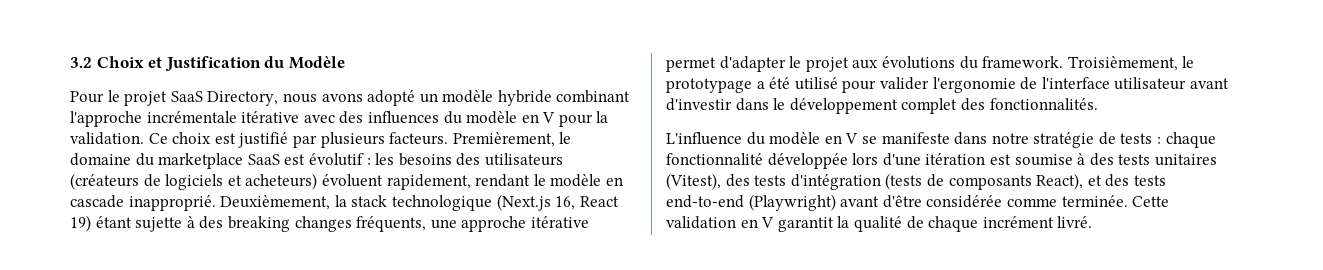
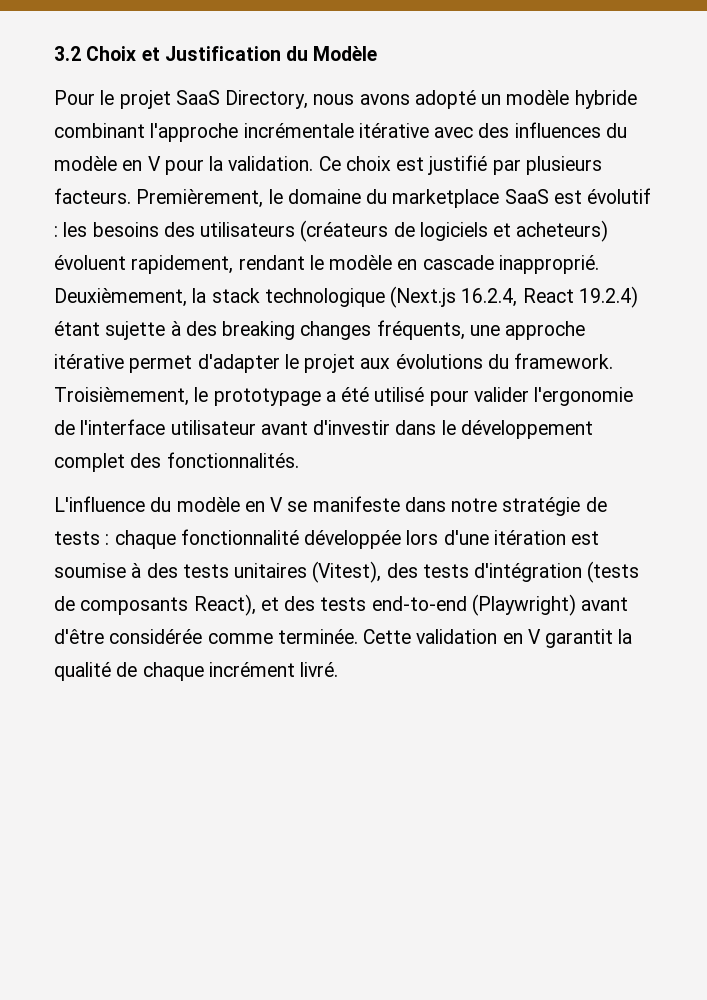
[555,196,619,210] [70,215,91,232] 16, React 19) -> [461,286,638,308] 16.2.4, React 19.2.4)

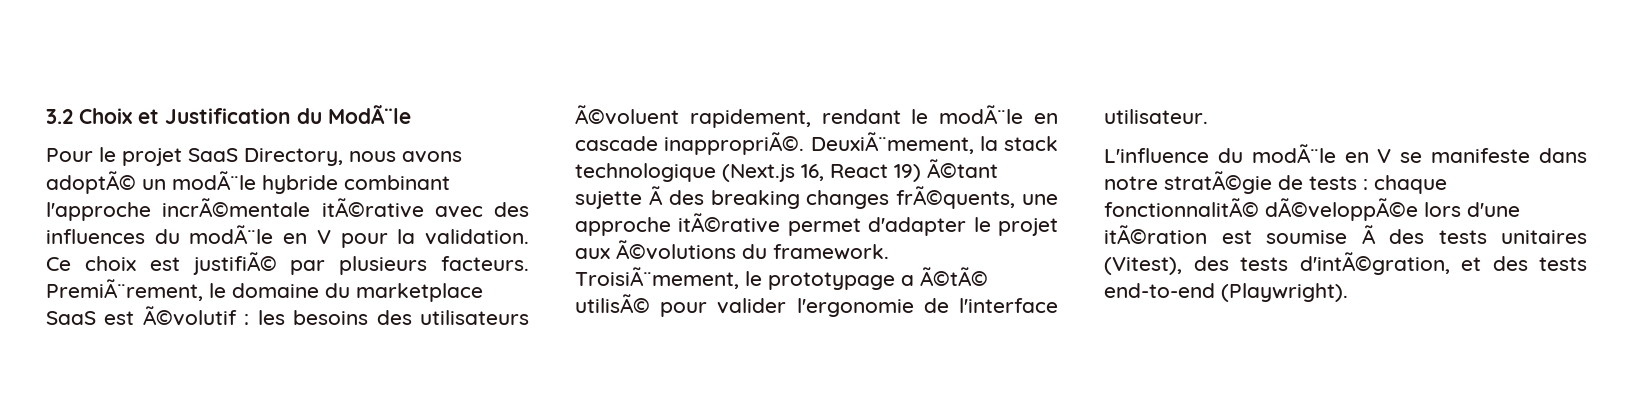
[313,46,378,61] Modèle -> [328,105,411,124] ModÃ¨le
[414,90,570,109] adopté un modèle -> [46,171,256,194] adoptÃ© un modÃ¨le
[243,123,429,138] incrémentale itérative -> [162,198,424,218] incrÃ©mentale itÃ©rative
[54,156,117,171] modèle -> [189,225,274,244] modÃ¨le
[428,155,488,175] justifié -> [192,252,277,275] justifiÃ©
[136,189,264,208] Premièrement, -> [46,279,203,301] PremiÃ¨rement,
[587,188,652,204] évolutif -> [142,306,237,326] Ã©volutif
[300,220,609,242] [54,255,126,270] (créateurs de logiciels et acheteurs) évoluent -> [575,105,679,125] Ã©voluent
[329,255,393,270] modèle -> [939,105,1024,124] modÃ¨le
[498,255,599,274] [54,288,187,307] inapproprié. Deuxièmement, -> [664,132,974,155] inappropriÃ©. DeuxiÃ¨mement,
[461,286,638,308] [54,321,181,340] 16.2.4, React 19.2.4) étant sujette à -> [801,159,998,182] [575,186,663,209] 16, React 19) Ã©tant sujette Ã
[376,320,465,340] fréquents, -> [896,186,1016,209] frÃ©quents,
[54,354,124,369] itérative -> [678,213,781,233] itÃ©rative
[395,354,483,369] évolutions -> [616,240,736,260] Ã©volutions
[54,387,189,406] Troisièmement, -> [575,267,739,289] TroisiÃ¨mement,
[341,387,425,402] été utilisé -> [920,267,988,286] [575,294,650,313] Ã©tÃ© utilisÃ©
[170,420,593,439] [54,452,299,472] utilisateur avant d'investir dans le développement complet des fonctionnalités. -> [1104,109,1208,124] utilisateur.
[176,497,240,512] modèle -> [1251,144,1336,163] modÃ¨le
[502,497,581,516] stratégie -> [1164,171,1272,194] stratÃ©gie
[180,529,402,549] fonctionnalité développée -> [1104,198,1418,221] fonctionnalitÃ© dÃ©veloppÃ©e
[493,530,566,545] itération -> [1104,225,1207,244] itÃ©ration
[131,563,142,578] à -> [1361,225,1376,244] Ã
[474,561,640,583] [54,594,629,616] [54,629,633,648] [54,662,339,681] d'intégration (tests de composants React), et des tests end-to-end (Playwright) avant d'être considérée comme terminée. Cette validation en V garantit la qualité de chaque incrément livré. -> [1299,252,1587,275] [1104,283,1348,302] d'intÃ©gration, et des tests end-to-end (Playwright).

